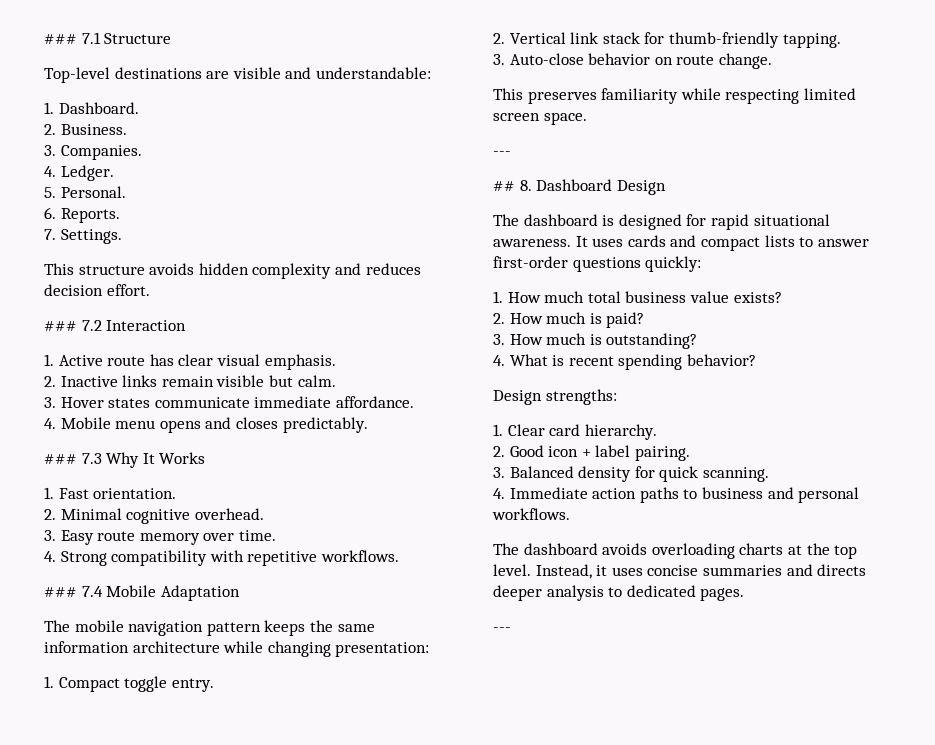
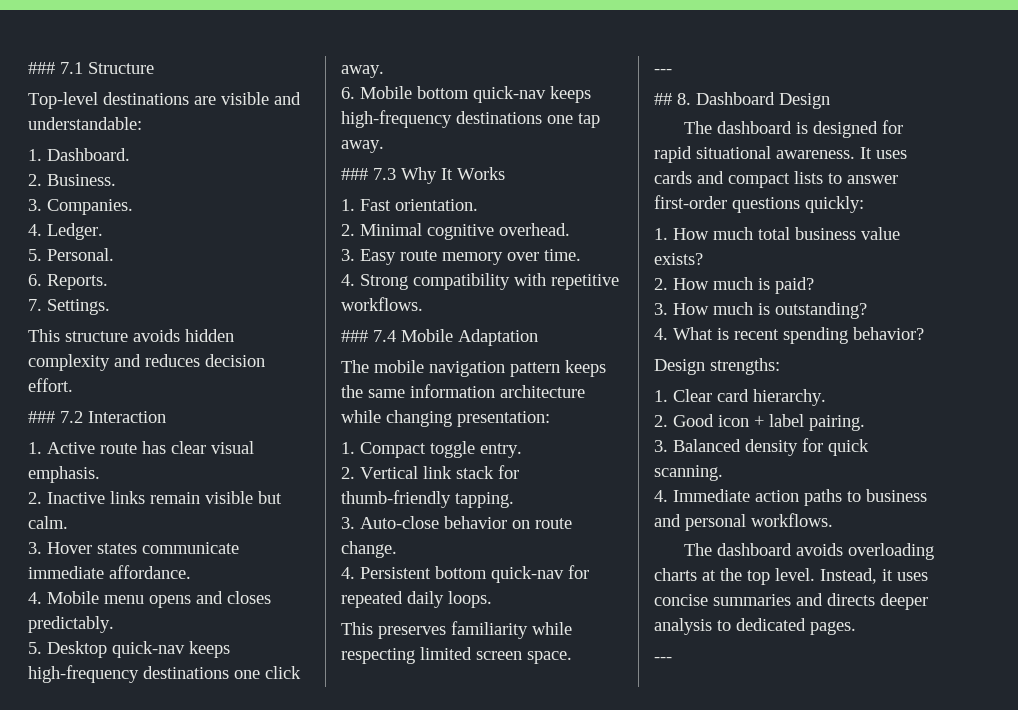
(368, 425) none -> [28,641,230,658] [28,665,301,683] [341,65,384,78] [341,86,591,103] [341,110,600,128] [341,140,384,153] // 5. Desktop quick-nav keeps high-frequency destinations one click away. // 6. Mobile bottom quick-nav keeps high-frequency destinations one tap away.
(772, 61) none -> [341,565,589,583] [341,591,492,608] // 4. Persistent bottom quick-nav for repeated daily loops.

